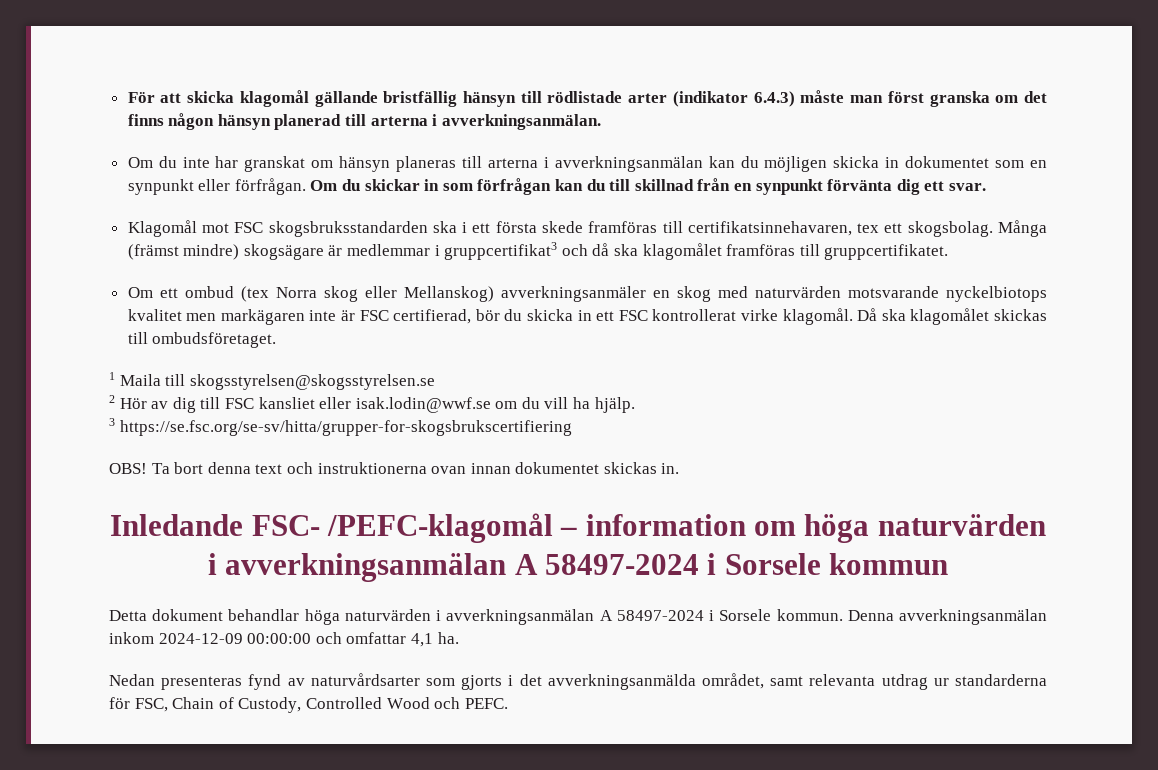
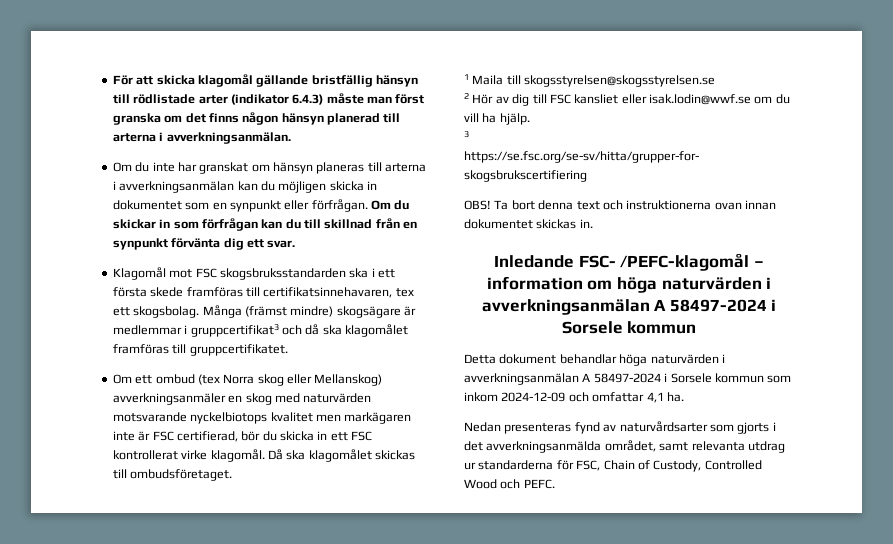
[776,609,1047,625] kommun. Denna avverkningsanmälan -> [714,373,792,383] kommun som
[247,633,312,644] 00:00:00 -> (566, 397) none

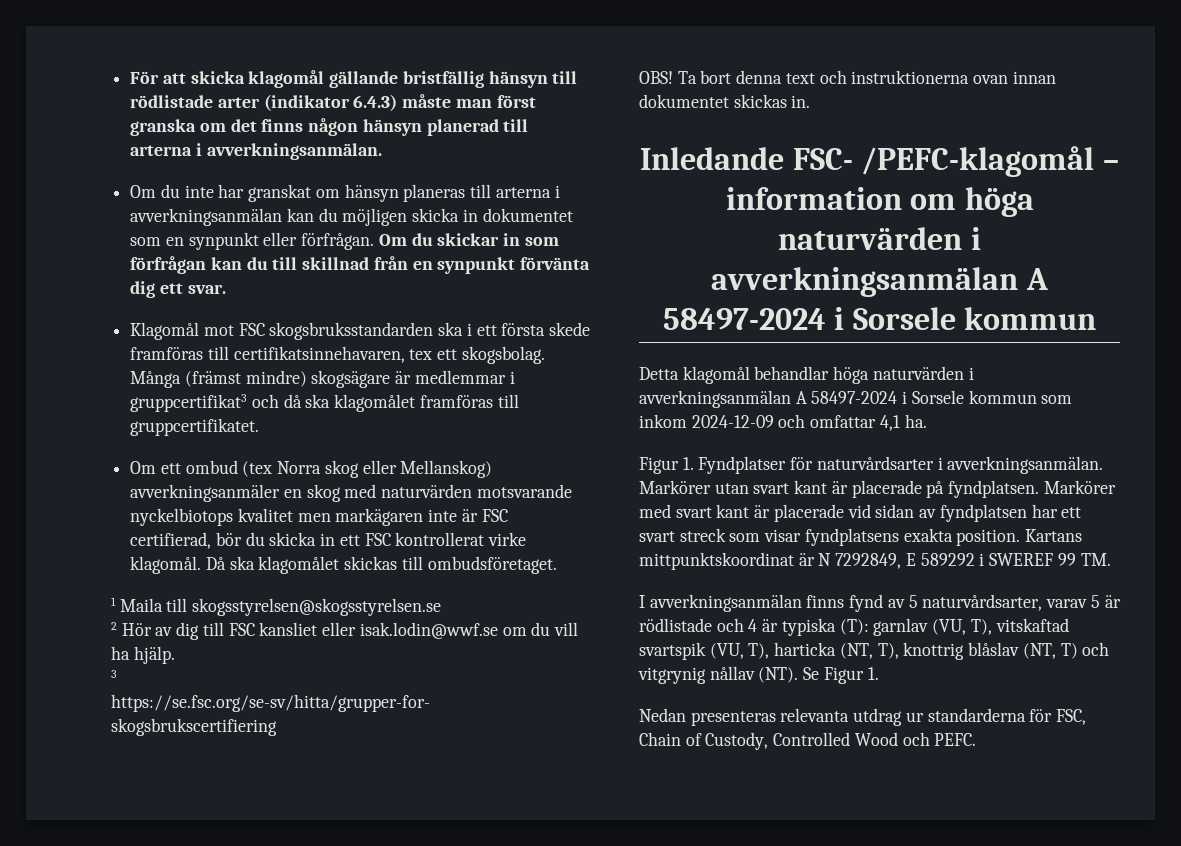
[499,354,557,364] dokument -> [682,366,750,384] klagomål
[464,421,776,434] [464,440,689,453] Nedan presenteras fynd av naturvårdsarter som gjorts i det avverkningsanmälda området, samt -> [639,456,1104,474] [639,480,1116,498] [639,504,1082,522] [639,528,1083,546] [639,552,1111,570] [639,594,1121,612] [639,618,1069,636] [639,642,1110,660] [638,666,879,684] [639,708,776,726] Figur 1. Fyndplatser för naturvårdsarter i avverkningsanmälan. Markörer utan svart kant är placerade på fyndplatsen. Markörer med svart kant är placerade vid sidan av fyndplatsen har ett svart streck som visar fyndplatsens exakta position. Kartans mittpunktskoordinat är N 7292849, E 589292 i SWEREF 99 TM. // I avverkningsanmälan finns fynd av 5 naturvårdsarter, varav 5 är rödlistade och 4 är typiska (T): garnlav (VU, T), vitskaftad svartspik (VU, T), harticka (NT, T), knottrig blåslav (NT, T) och vitgrynig nållav (NT). Se Figur 1. // Nedan presenteras

